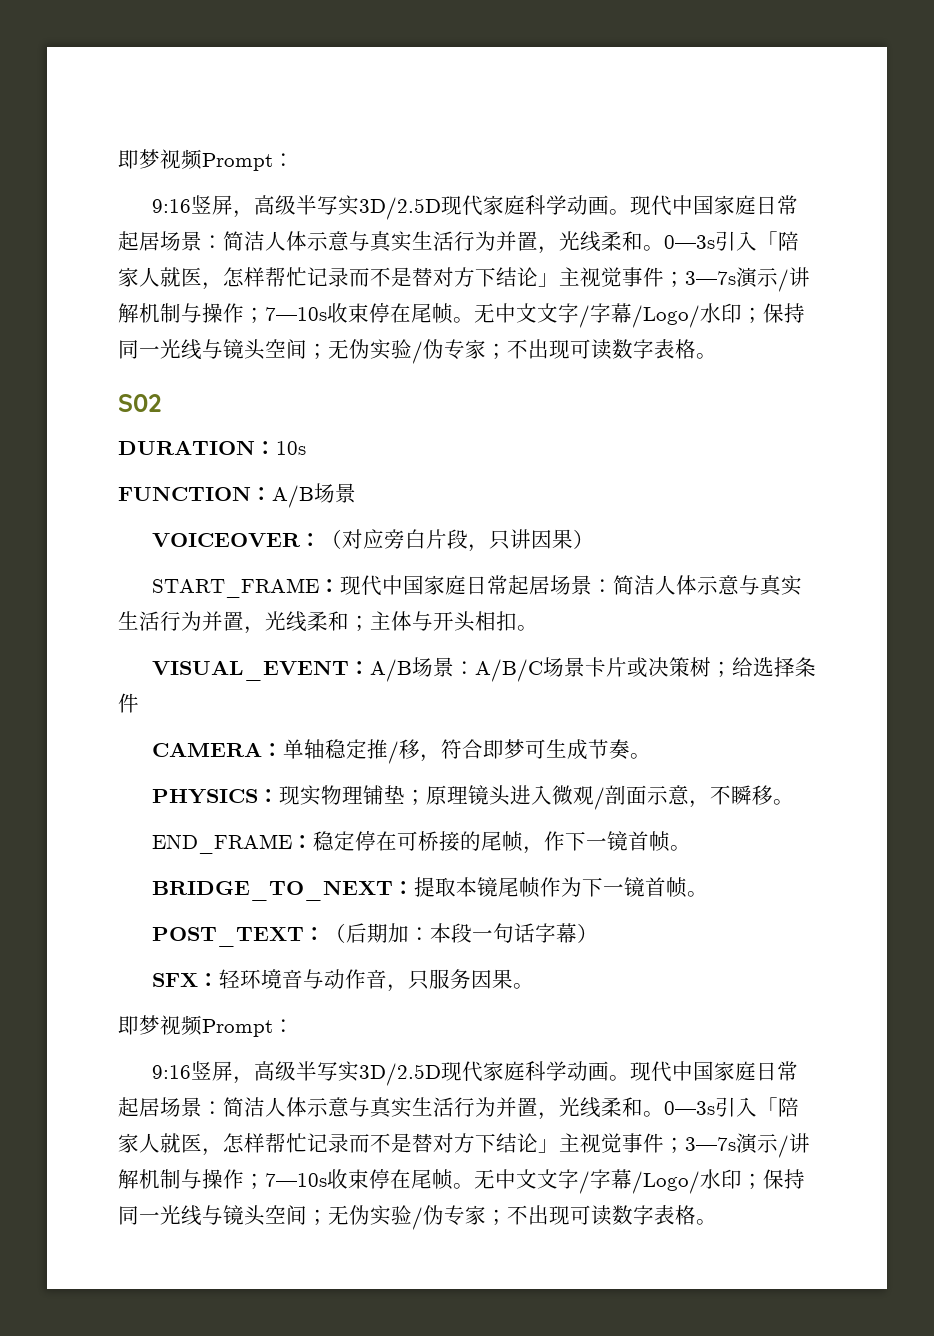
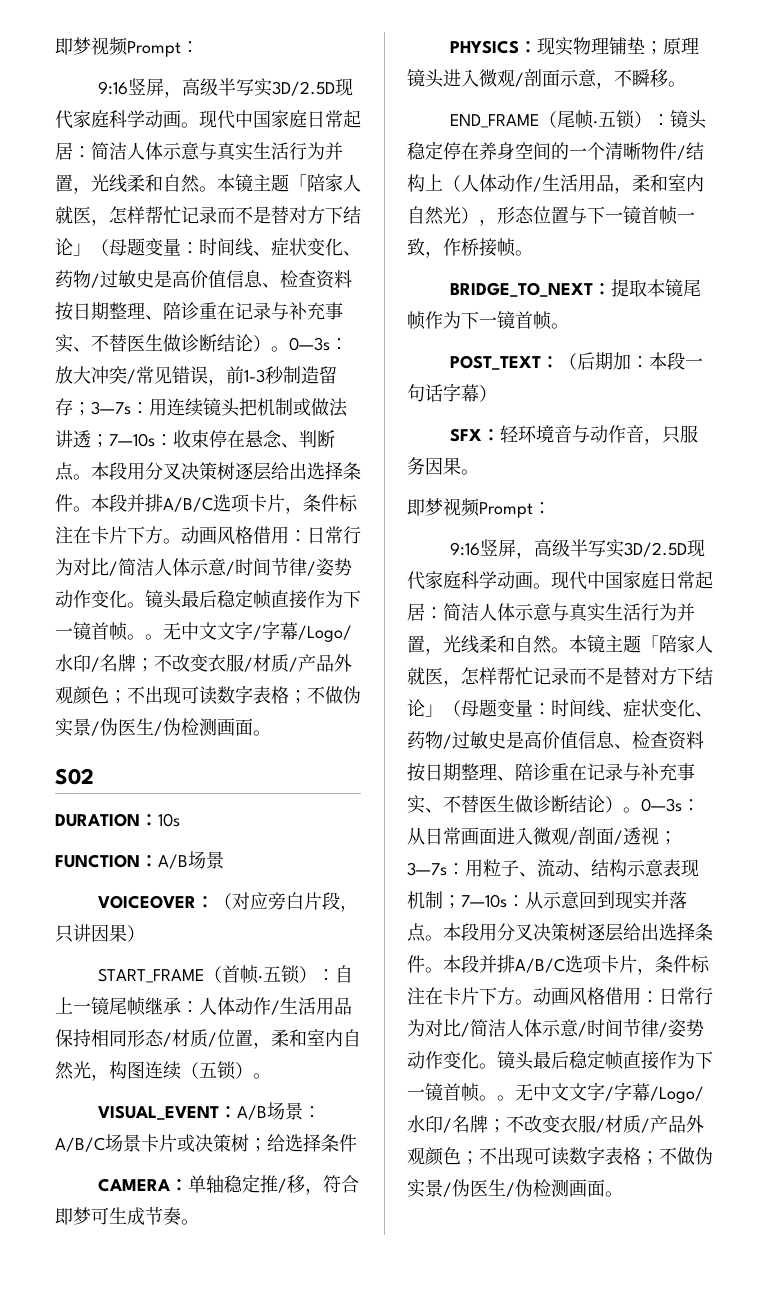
[160,231,202,251] 场景 -> (73, 151) none
[643,231,757,251] 。0—3s引入 -> [163,174,289,193] 自然。本镜主题
[559,267,810,292] [118,303,805,328] [118,339,696,364] 主视觉事件；3—7s演示/讲解机制与操作；7—10s收束停在尾帧。无中文文字/字幕/Logo/水印；保持同一光线与镜头空间；无伪实验/伪专家；不出现可读数字表格 -> [91,238,361,257] [55,270,352,289] [55,302,343,321] [55,334,348,353] [55,366,337,386] [55,398,348,417] [55,430,335,448] [55,461,361,481] [55,494,358,514] [55,526,361,545] [55,558,352,577] [55,589,361,609] [55,621,352,642] [55,654,352,673] [55,685,361,705] [55,718,253,737] （母题变量：时间线、症状变化、药物/过敏史是高价值信息、检查资料按日期整理、陪诊重在记录与补充事实、不替医生做诊断结论）。0—3s：放大冲突/常见错误，前1-3秒制造留存；3—7s：用连续镜头把机制或做法讲透；7—10s：收束停在悬念、判断点。本段用分叉决策树逐层给出选择条件。本段并排A/B/C选项卡片，条件标注在卡片下方。动画风格借用：日常行为对比/简洁人体示意/时间节律/姿势动作变化。镜头最后稳定帧直接作为下一镜首帧。。无中文文字/字幕/Logo/水印/名牌；不改变衣服/材质/产品外观颜色；不出现可读数字表格；不做伪实景/伪医生/伪检测画面
[318,575,802,596] [118,611,517,634] ：现代中国家庭日常起居场景：简洁人体示意与真实生活行为并置，光线柔和；主体与开头相扣 -> [204,965,354,984] [55,997,352,1016] [55,1029,361,1049] [55,1061,253,1081] （首帧·五锁）：自上一镜尾帧继承：人体动作/生活用品保持相同形态/材质/位置，柔和室内自然光，构图连续（五锁）
[291,831,649,854] ：稳定停在可桥接的尾帧，作下一镜首 -> [539,110,708,129] [407,141,704,160] [407,174,704,194] [407,206,695,226] [407,238,497,258] （尾帧·五锁）：镜头稳定停在养身空间的一个清晰物件/结构上（人体动作/生活用品，柔和室内自然光），形态位置与下一镜首帧一致，作桥接
[160,1097,202,1117] 场景 -> (425, 612) none
[643,1097,757,1117] 。0—3s引入 -> [515,635,641,654] 自然。本镜主题
[559,1133,810,1158] [118,1169,805,1194] [118,1205,696,1230] 主视觉事件；3—7s演示/讲解机制与操作；7—10s收束停在尾帧。无中文文字/字幕/Logo/水印；保持同一光线与镜头空间；无伪实验/伪专家；不出现可读数字表格 -> [443,699,713,718] [407,731,704,750] [407,763,695,782] [407,795,700,814] [407,827,677,845] [407,859,699,877] [407,891,687,910] [407,922,713,942] [407,955,710,975] [407,987,713,1006] [407,1019,704,1038] [407,1050,713,1070] [407,1082,704,1103] [407,1115,704,1134] [407,1146,713,1166] [407,1179,605,1198] （母题变量：时间线、症状变化、药物/过敏史是高价值信息、检查资料按日期整理、陪诊重在记录与补充事实、不替医生做诊断结论）。0—3s：从日常画面进入微观/剖面/透视；3—7s：用粒子、流动、结构示意表现机制；7—10s：从示意回到现实并落点。本段用分叉决策树逐层给出选择条件。本段并排A/B/C选项卡片，条件标注在卡片下方。动画风格借用：日常行为对比/简洁人体示意/时间节律/姿势动作变化。镜头最后稳定帧直接作为下一镜首帧。。无中文文字/字幕/Logo/水印/名牌；不改变衣服/材质/产品外观颜色；不出现可读数字表格；不做伪实景/伪医生/伪检测画面

